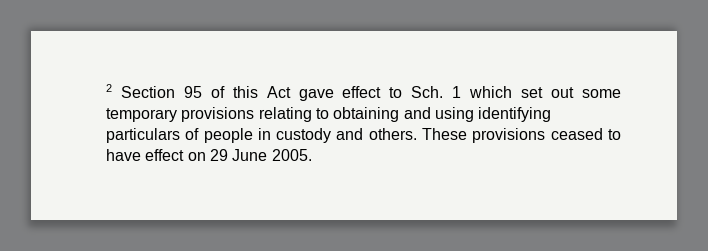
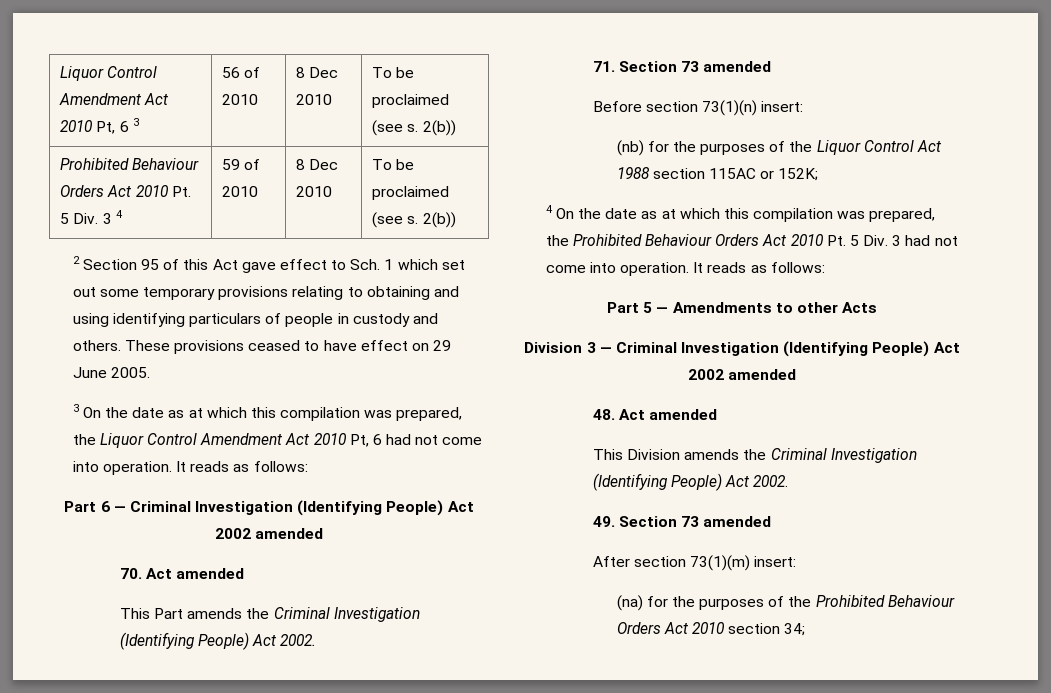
(105, 88) none -> [60,66,158,81] [59,93,169,105] [60,118,139,134] [222,67,261,78] [222,94,259,105] [296,67,339,78] [296,94,333,105] [372,67,415,78] [372,94,450,108] [372,120,456,136] [60,158,200,170] [60,185,191,197] [60,210,123,224] [222,159,261,170] [222,186,259,197] [296,159,339,170] [296,186,333,197] [372,159,415,170] [372,186,450,200] [372,212,456,228] Liquor Control Amendment Act 2010 Pt, 6 3 | 56 of 2010 | 8 Dec 2010 | To be proclaimed (see s. 2(b)) // Prohibited Behaviour Orders Act 2010 Pt. 5 Div. 3 4 | 59 of 2010 | 8 Dec 2010 | To be proclaimed (see s. 2(b)) //
(312, 155) none -> [72,404,463,421] [72,433,483,448] [72,461,308,475] [64,500,474,516] [214,528,324,539] [119,568,245,579] [119,607,420,622] [119,632,317,650] [592,61,772,72] [592,100,804,116] [616,140,942,156] [616,167,819,181] [545,205,936,222] [545,234,958,246] [545,262,825,276] [606,302,878,313] [524,341,960,357] [687,369,797,380] [592,409,718,420] [592,448,917,463] [592,473,789,491] [592,516,772,527] [592,555,797,571] [616,595,955,611] [616,622,806,636] // 3 On the date as at which this compilation was prepared, the Liquor Control Amendment Act 2010 Pt, 6 had not come into operation. It reads as follows: // Part 6 — Criminal Investigation (Identifying People) Act 2002 amended // 70. Act amended // This Part amends the Criminal Investigation (Identifying People) Act 2002. // 71. Section 73 amended // Before section 73(1)(n) insert: // (nb) for the purposes of the Liquor Control Act 1988 section 115AC or 152K; // 4 On the date as at which this compilation was prepared, the Prohibited Behaviour Orders Act 2010 Pt. 5 Div. 3 had not come into operation. It reads as follows: // Part 5 — Amendments to other Acts // Division 3 — Criminal Investigation (Identifying People) Act 2002 amended // 48. Act amended // This Division amends the Criminal Investigation (Identifying People) Act 2002. // 49. Section 73 amended // After section 73(1)(m) insert: // (na) for the purposes of the Prohibited Behaviour Orders Act 2010 section 34;

